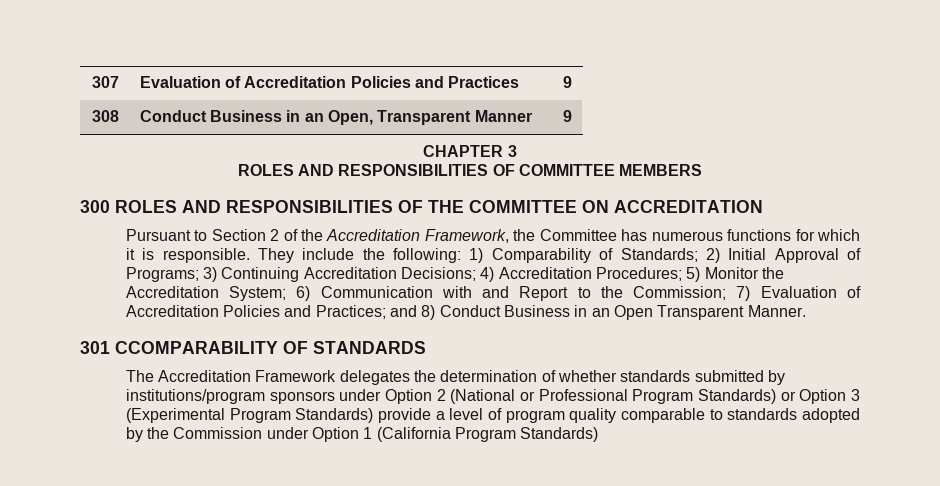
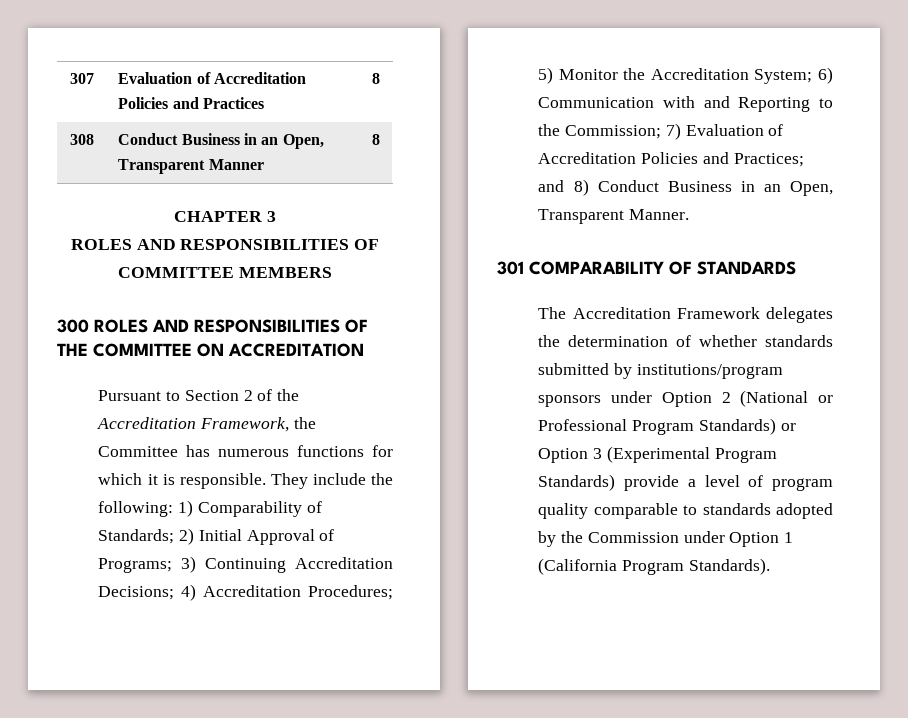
[562,76,572,88] 9 -> [371,73,380,84] 8
[562,110,572,122] 9 -> [371,134,380,145] 8
[519,286,569,301] Report -> [738,97,811,112] Reporting
[614,305,654,320] Open -> [790,181,833,196] Open,
[115,341,278,354] CCOMPARABILITY -> [529,261,664,275] COMPARABILITY
[520,427,599,442] Standards) -> [688,558,770,575] Standards).

